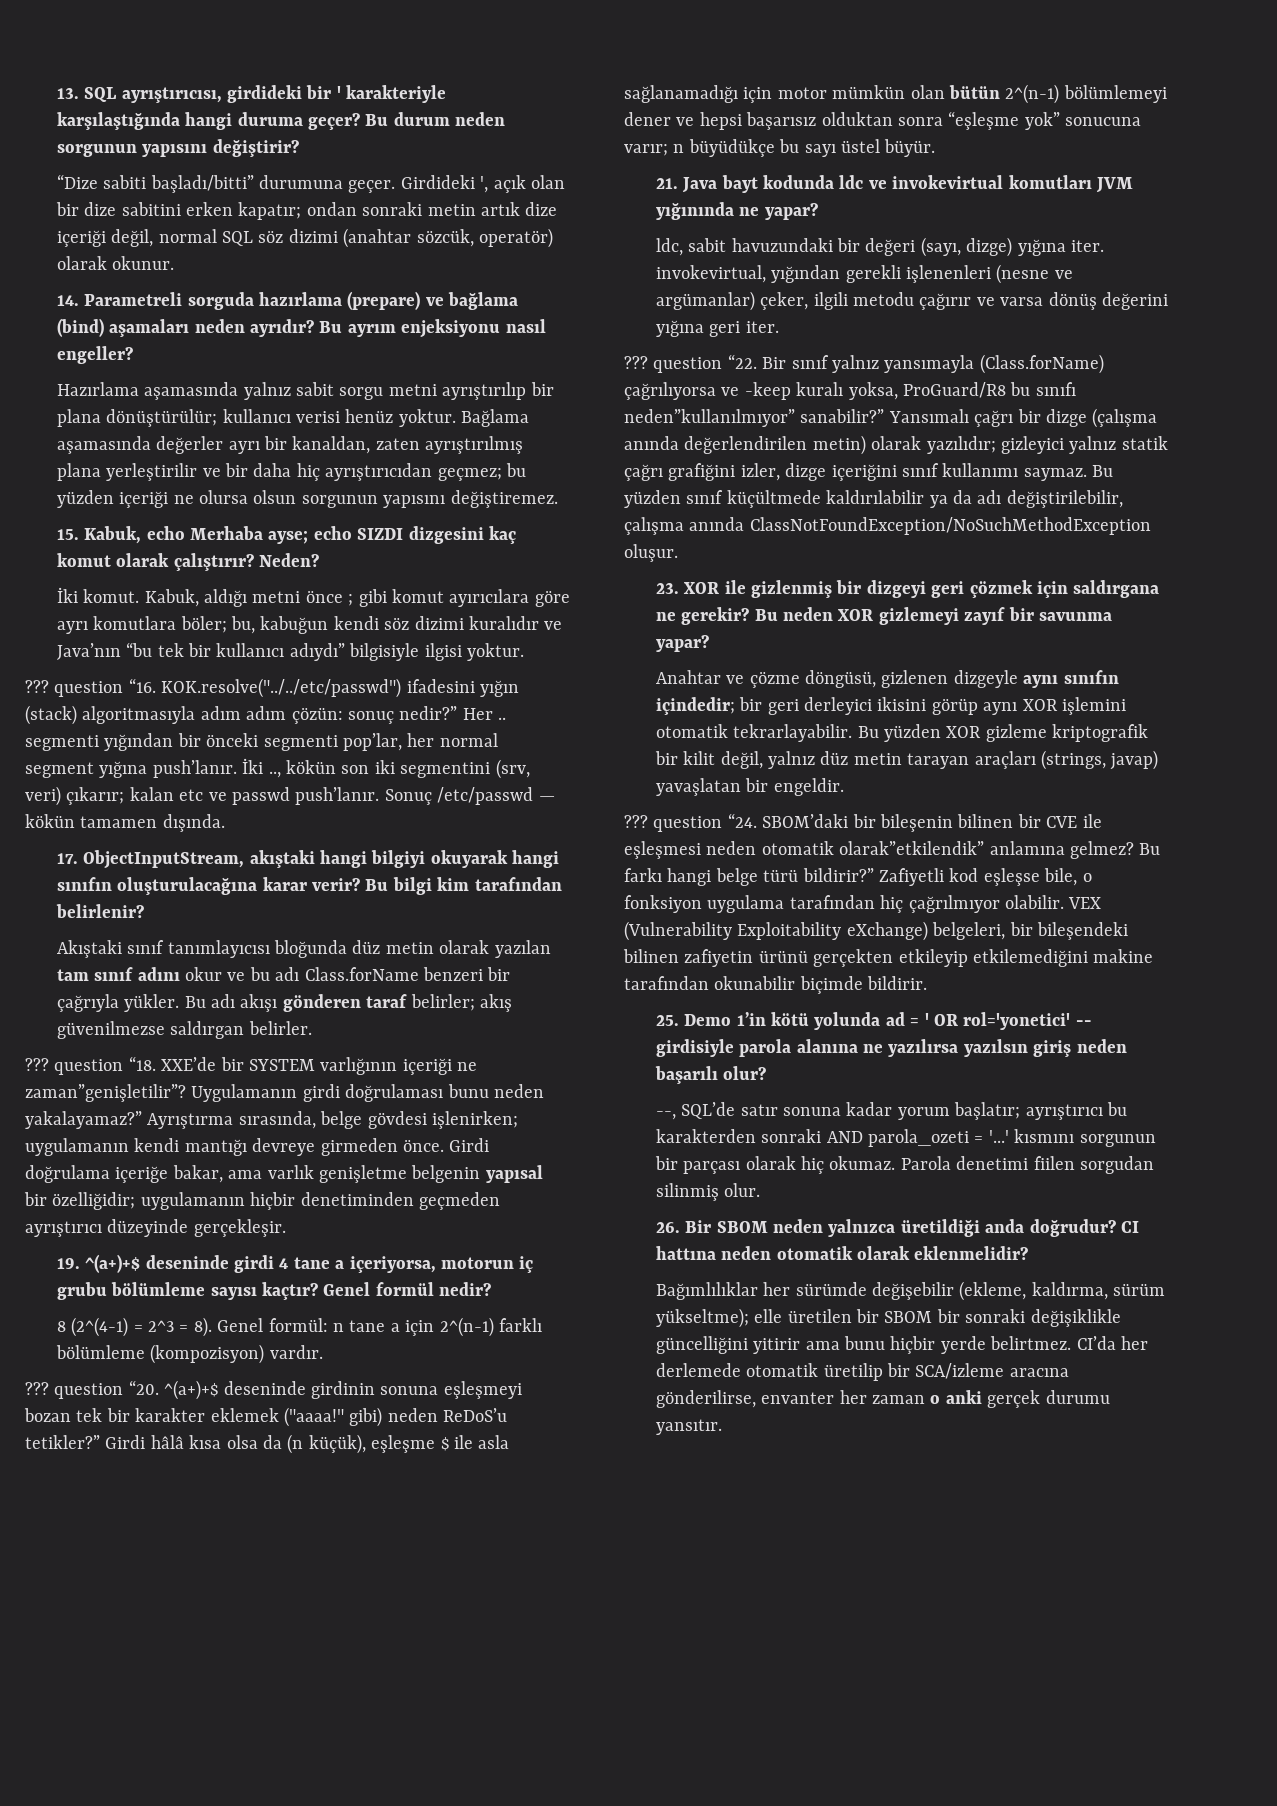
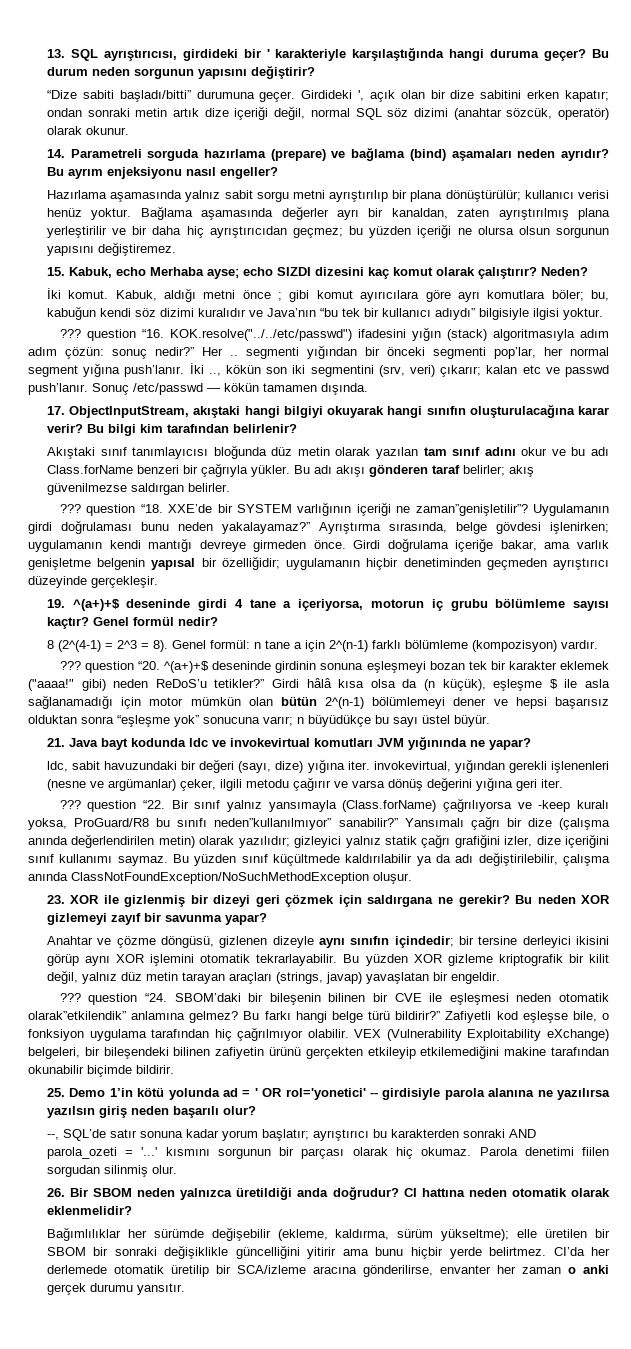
[408,526,484,544] dizgesini -> [314,267,364,276] dizesini
[966,237,1013,257] dizge) -> [275,761,304,773] dize)
[1046,409,1087,427] dizge -> [527,818,552,827] dize
[785,463,827,481] dizge -> [536,836,561,845] dize
[866,580,926,598] dizgeyi -> [213,895,251,907] dizeyi
[953,670,1018,688] dizgeyle -> [272,936,314,948] dizeyle
[767,699,799,715] geri -> [478,936,518,945] tersine

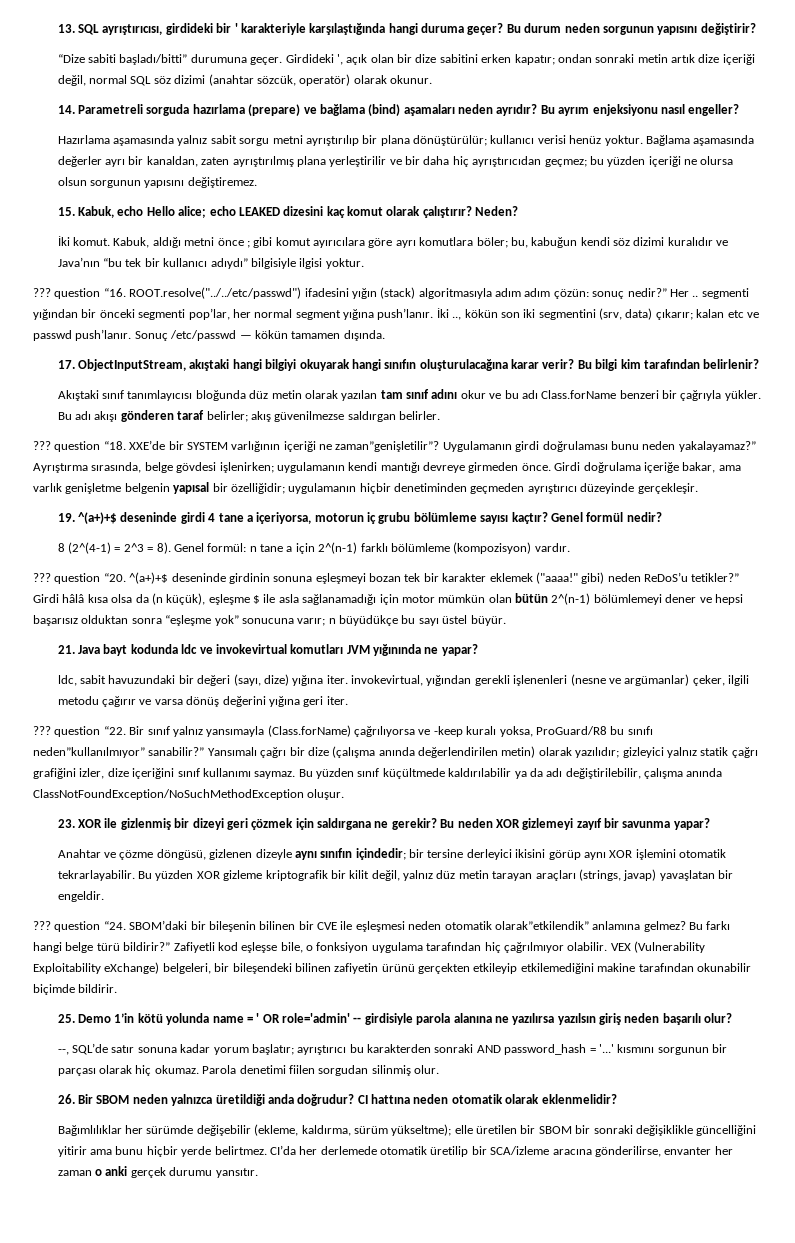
[149,267,311,279] Merhaba ayse; echo SIZDI -> [146,206,280,218] Hello alice; echo LEAKED
[169,329,352,341] KOK.resolve("../../etc/passwd") -> [129,287,302,299] ROOT.resolve("../../etc/passwd")
[409,365,435,377] veri) -> [625,308,653,320] data)
[222,1088,238,1097] ad -> [212,1016,244,1023] name
[285,1088,366,1100] rol='yonetici' -> [282,1013,351,1023] role='admin'
[46,1147,117,1159] parola_ozeti -> [504,1044,587,1055] password_hash

